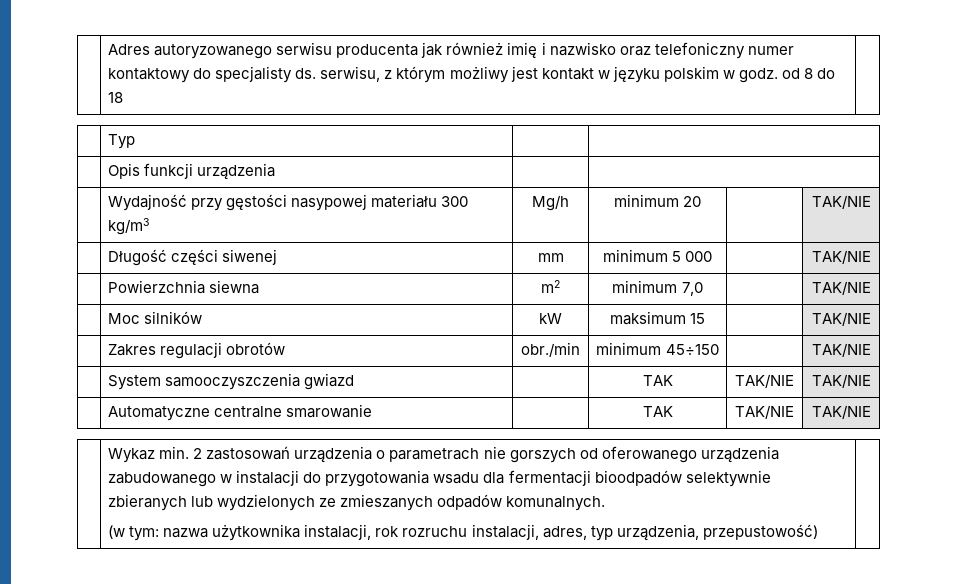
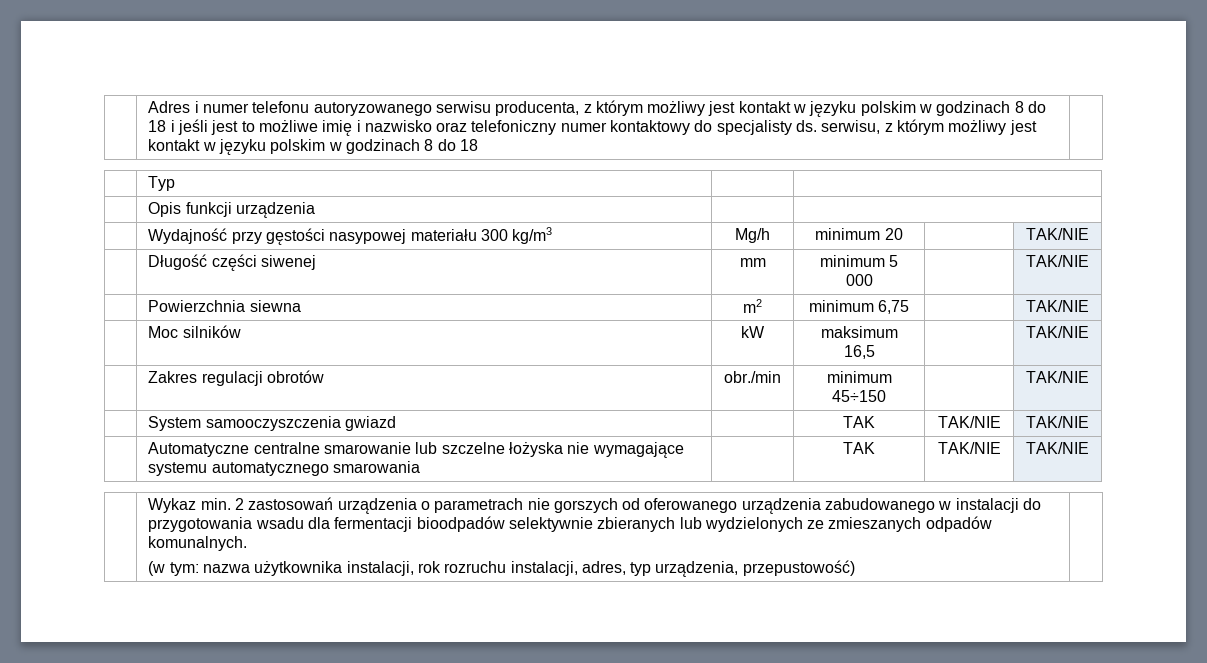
[154,42,504,59] autoryzowanego serwisu producenta jak również -> [194,100,1047,117] [148,119,318,135] i numer telefonu autoryzowanego serwisu producenta, z którym możliwy jest kontakt w języku polskim w godzinach 8 do 18 i jeśli jest to możliwe
[738,68,800,83] godz. od -> [345,139,420,154] godzinach
[681,282,703,296] 7,0 -> [878,300,910,314] 6,75
[690,313,706,324] 15 -> [843,345,875,359] 16,5
(373, 411) none -> [415,442,684,458] [148,461,420,476] lub szczelne łożyska nie wymagające systemu automatycznego smarowania

